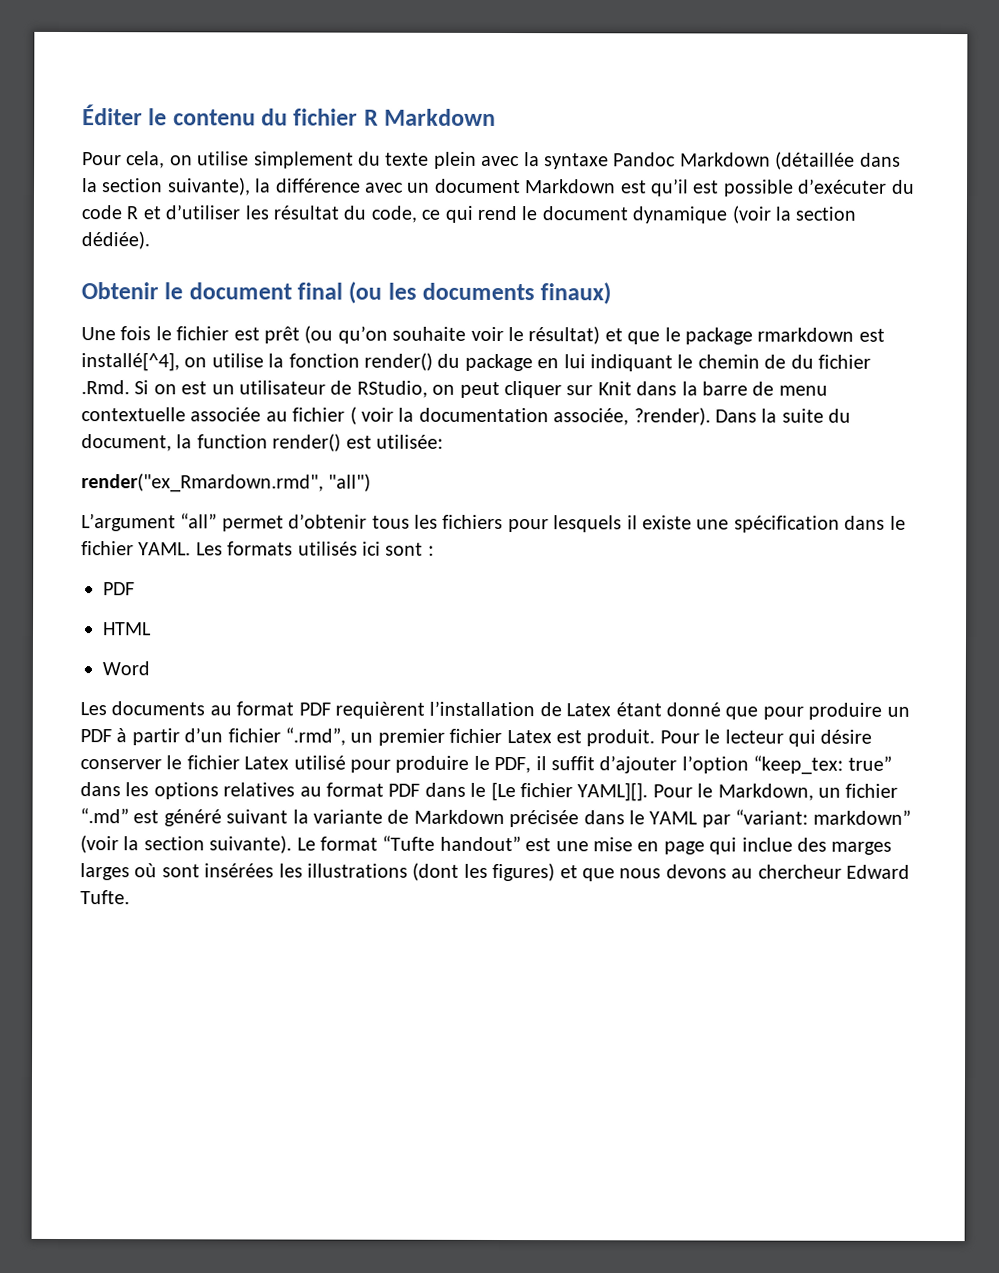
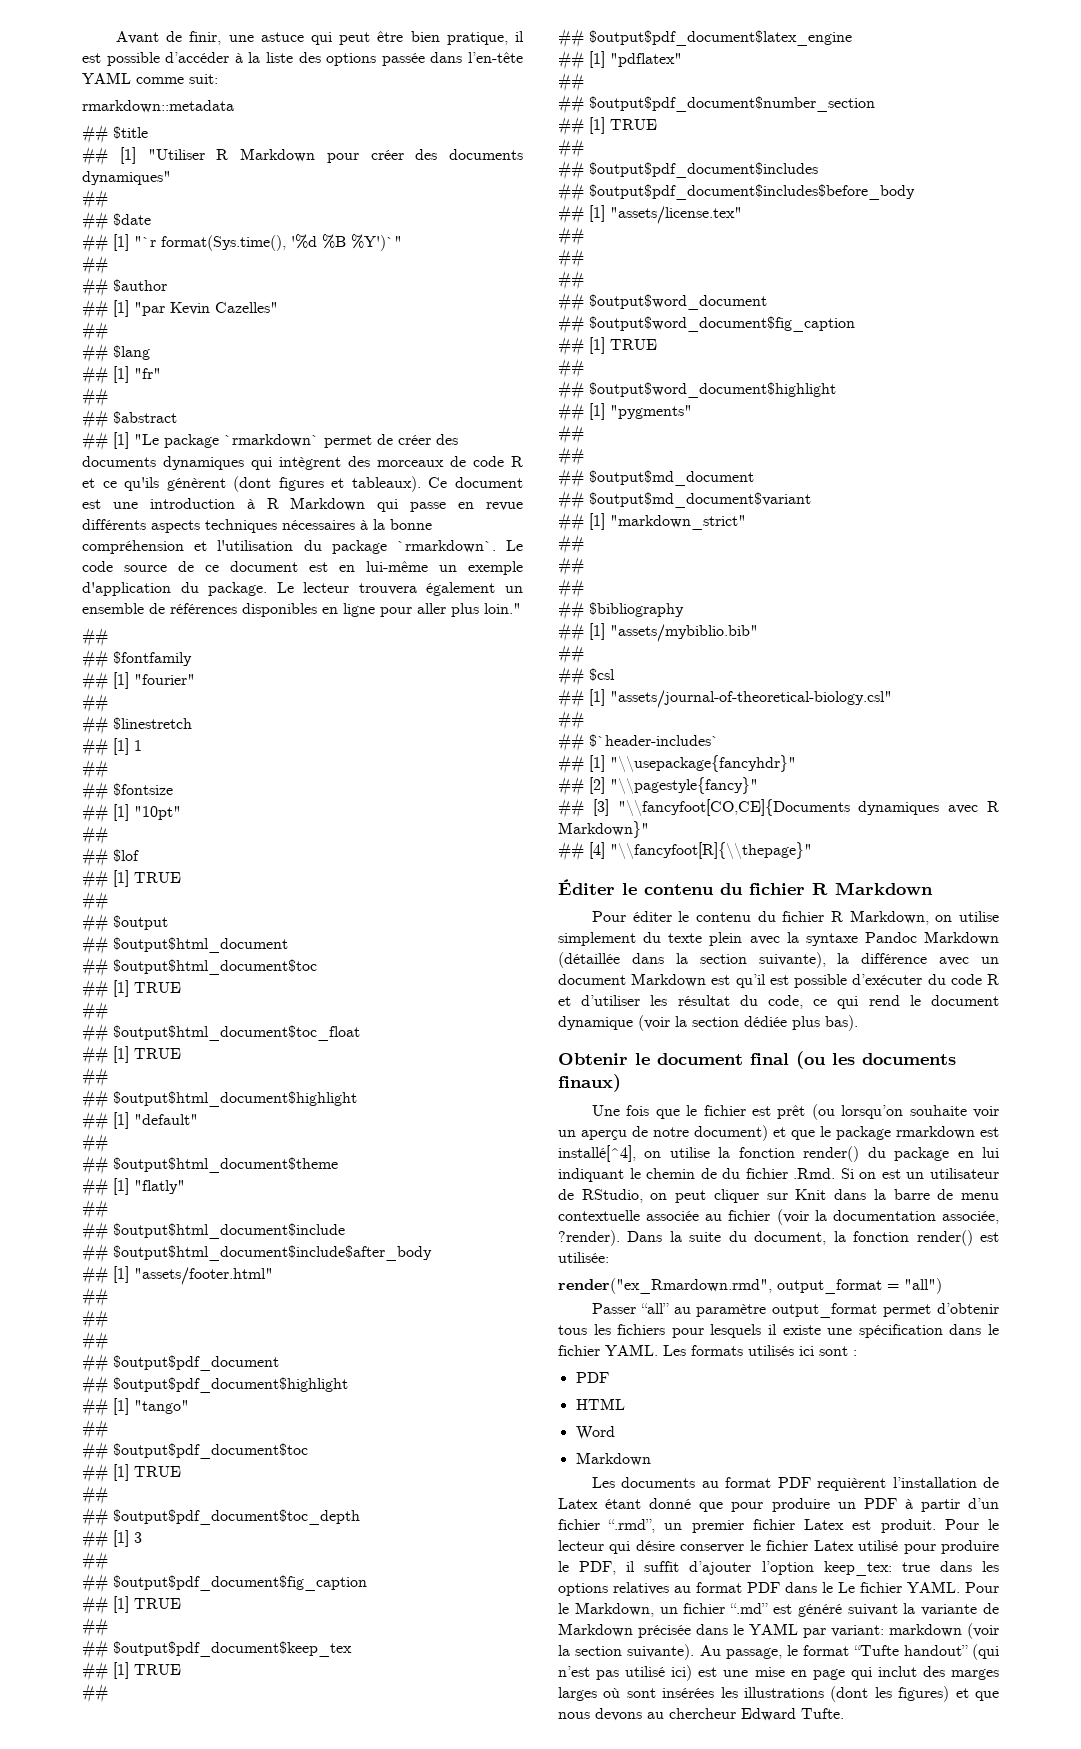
(82, 115) none -> [115,31,524,45] [82,52,523,66] [82,72,218,84] [82,100,234,113] [82,124,148,144] [82,146,523,166] [82,171,171,185] [82,189,108,209] [82,211,151,231] [82,233,402,253] [82,255,108,275] [82,277,167,297] [82,299,278,319] [82,321,108,341] [82,343,150,363] [82,365,161,385] [82,387,108,407] [82,409,177,429] [82,431,458,451] [82,456,523,470] [82,476,523,492] [82,497,524,512] [82,519,432,533] [82,540,523,554] [82,561,523,575] [82,582,523,596] [82,603,521,617] [82,627,108,647] [82,649,192,669] [82,671,195,691] [82,693,108,713] [82,715,192,735] [82,737,142,757] [82,759,108,779] [82,781,173,801] [82,803,181,823] [82,825,108,845] [82,847,139,867] [82,869,181,889] [82,891,108,911] [82,913,168,933] [82,935,288,955] [82,957,317,977] [82,979,181,999] [82,1001,108,1021] [82,1023,360,1043] [82,1045,181,1065] [82,1067,108,1087] [82,1089,357,1109] [82,1111,198,1131] [82,1133,108,1153] [82,1155,338,1175] [82,1177,185,1197] [82,1199,108,1219] [82,1221,345,1241] [82,1243,432,1263] [82,1265,273,1285] [82,1287,108,1307] [82,1309,108,1329] [82,1331,108,1351] [82,1353,279,1373] [82,1375,348,1395] [82,1397,189,1417] [82,1419,108,1439] [82,1441,308,1461] [82,1463,181,1483] [82,1485,108,1505] [82,1507,360,1527] [82,1529,142,1549] [82,1551,108,1571] [82,1573,367,1593] [82,1595,181,1615] [82,1617,108,1637] [82,1639,352,1659] [82,1661,181,1681] [82,1683,108,1703] [558,28,852,48] [558,50,682,70] [558,72,584,92] [558,94,875,114] [558,116,657,136] [558,138,584,158] [558,160,818,180] [558,182,915,202] [558,204,742,224] [558,226,584,246] [558,248,584,268] [558,270,584,290] [558,292,767,312] [558,314,855,334] [558,336,657,356] [558,358,584,378] [558,380,836,400] [558,402,692,422] [558,424,584,444] [558,446,584,466] [558,468,754,488] [558,490,811,510] [558,512,746,532] [558,534,584,554] [558,556,584,576] [558,578,584,598] [558,600,684,620] [558,622,758,642] [558,644,584,664] [558,666,615,686] [558,688,892,708] [558,710,584,730] [558,732,719,752] [558,754,796,774] [558,776,758,796] [558,798,999,818] [558,821,649,838] [558,841,812,861] Avant de finir, une astuce qui peut être bien pratique, il est possible d’accéder à la liste des options passée dans l’en-tête YAML comme suit: // rmarkdown::metadata // ## $title // ## [1] "Utiliser R Markdown pour créer des documents dynamiques" // ## // ## $date // ## [1] "`r format(Sys.time(), '%d %B %Y')`" // ## // ## $author // ## [1] "par Kevin Cazelles" // ## // ## $lang // ## [1] "fr" // ## // ## $abstract // ## [1] "Le package `rmarkdown` permet de créer des documents dynamiques qui intègrent des morceaux de code R et ce qu'ils génèrent (dont figures et tableaux). Ce document est une introduction à R Markdown qui passe en revue différents aspects techniques nécessaires à la bonne compréhension et l'utilisation du package `rmarkdown`. Le code source de ce document est en lui-même un exemple d'application du package. Le lecteur trouvera également un ensemble de références disponibles en ligne pour aller plus loin." // ## // ## $fontfamily // ## [1] "fourier" // ## // ## $linestretch // ## [1] 1 // ## // ## $fontsize // ## [1] "10pt" // ## // ## $lof // ## [1] TRUE // ## // ## $output // ## $output$html_document // ## $output$html_document$toc // ## [1] TRUE // ## // ## $output$html_document$toc_float // ## [1] TRUE // ## // ## $output$html_document$highlight // ## [1] "default" // ## // ## $output$html_document$theme // ## [1] "flatly" // ## // ## $output$html_document$include // ## $output$html_document$include$after_body // ## [1] "assets/footer.html" // ## // ## // ## // ## $output$pdf_document // ## $output$pdf_document$highlight // ## [1] "tango" // ## // ## $output$pdf_document$toc // ## [1] TRUE // ## // ## $output$pdf_document$toc_depth // ## [1] 3 // ## // ## $output$pdf_document$fig_caption // ## [1] TRUE // ## // ## $output$pdf_document$keep_tex // ## [1] TRUE // ## // ## $output$pdf_document$latex_engine // ## [1] "pdflatex" // ## // ## $output$pdf_document$number_section // ## [1] TRUE // ## // ## $output$pdf_document$includes // ## $output$pdf_document$includes$before_body // ## [1] "assets/license.tex" // ## // ## // ## // ## $output$word_document // ## $output$word_document$fig_caption // ## [1] TRUE // ## // ## $output$word_document$highlight // ## [1] "pygments" // ## // ## // ## $output$md_document // ## $output$md_document$variant // ## [1] "markdown_strict" // ## // ## // ## // ## $bibliography // ## [1] "assets/mybiblio.bib" // ## // ## $csl // ## [1] "assets/journal-of-theoretical-biology.csl" // ## // ## $`header-includes` // ## [1] "\\usepackage{fancyhdr}" // ## [2] "\\pagestyle{fancy}" // ## [3] "\\fancyfoot[CO,CE]{Documents dynamiques avec R Markdown}" // ## [4] "\\fancyfoot[R]{\\thepage}" //
[126,151,166,169] cela, -> [632,910,929,925] éditer le contenu du fichier R Markdown,
[81,231,150,250] dédiée). -> [744,1015,858,1031] dédiée plus bas).
(152, 333) none -> [655,1109,680,1119] que
[337,325,388,344] qu’on -> [841,1105,904,1119] lorsqu’on
[507,326,601,345] le résultat) -> [558,1125,768,1141] un aperçu de notre document)
[349,406,394,425] ( voir -> [776,1209,809,1225] (voir
[196,434,268,449] function -> [853,1231,910,1242] fonction
(324, 483) none -> [777,1279,899,1294] output_format =
[81,513,218,532] L’argument “all” -> [591,1303,878,1318] Passer “all” au paramètre output_format
(150, 668) none -> [575,1452,651,1466] // Markdown
[753,755,892,775] “keep_tex: true” -> [823,1561,930,1576] keep_tex: true
[490,781,649,802] [Le fichier YAML][]. -> [838,1581,960,1593] Le fichier YAML.
[735,809,911,825] “variant: markdown” -> [831,1624,962,1637] variant: markdown
[296,835,521,852] Le format “Tufte handout” -> [699,1644,999,1660] [558,1665,693,1681] Au passage, le format “Tufte handout” (qui n’est pas utilisé ici)
[741,837,793,852] inclue -> [877,1666,917,1677] inclut

